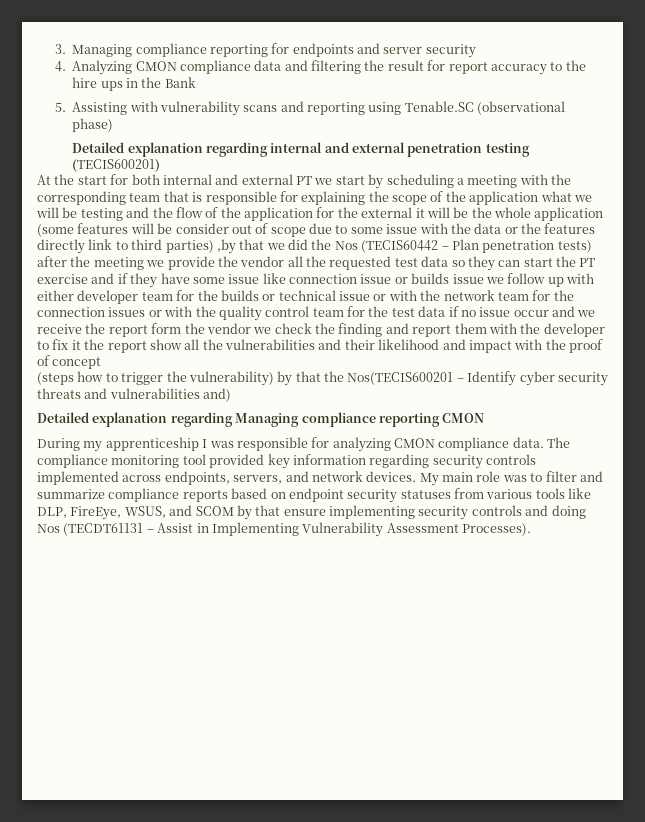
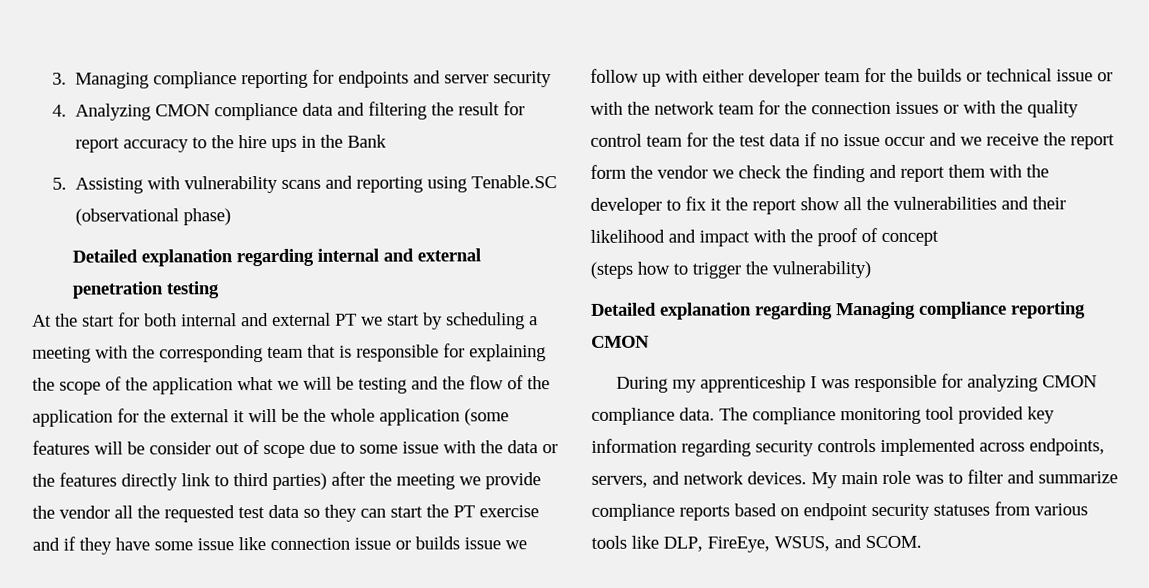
[72,159,161,172] (TECIS600201) -> (221, 290) none
[216,239,592,254] ,by that we did the Nos (TECIS60442 – Plan penetration tests) -> (327, 481) none
[277,371,608,386] [37,388,232,402] by that the Nos(TECIS600201 – Identify cyber security threats and vulnerabilities and) -> (871, 270) none
[195,505,586,520] [37,522,531,537] SCOM by that ensure implementing security controls and doing Nos (TECDT61131 – Assist in Implementing Vulnerability Assessment Processes). -> [865,535,922,549] SCOM.

